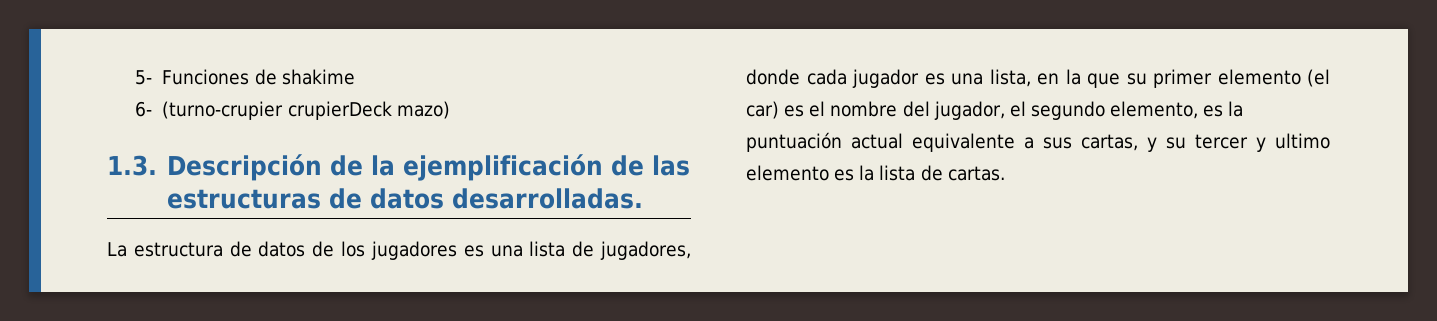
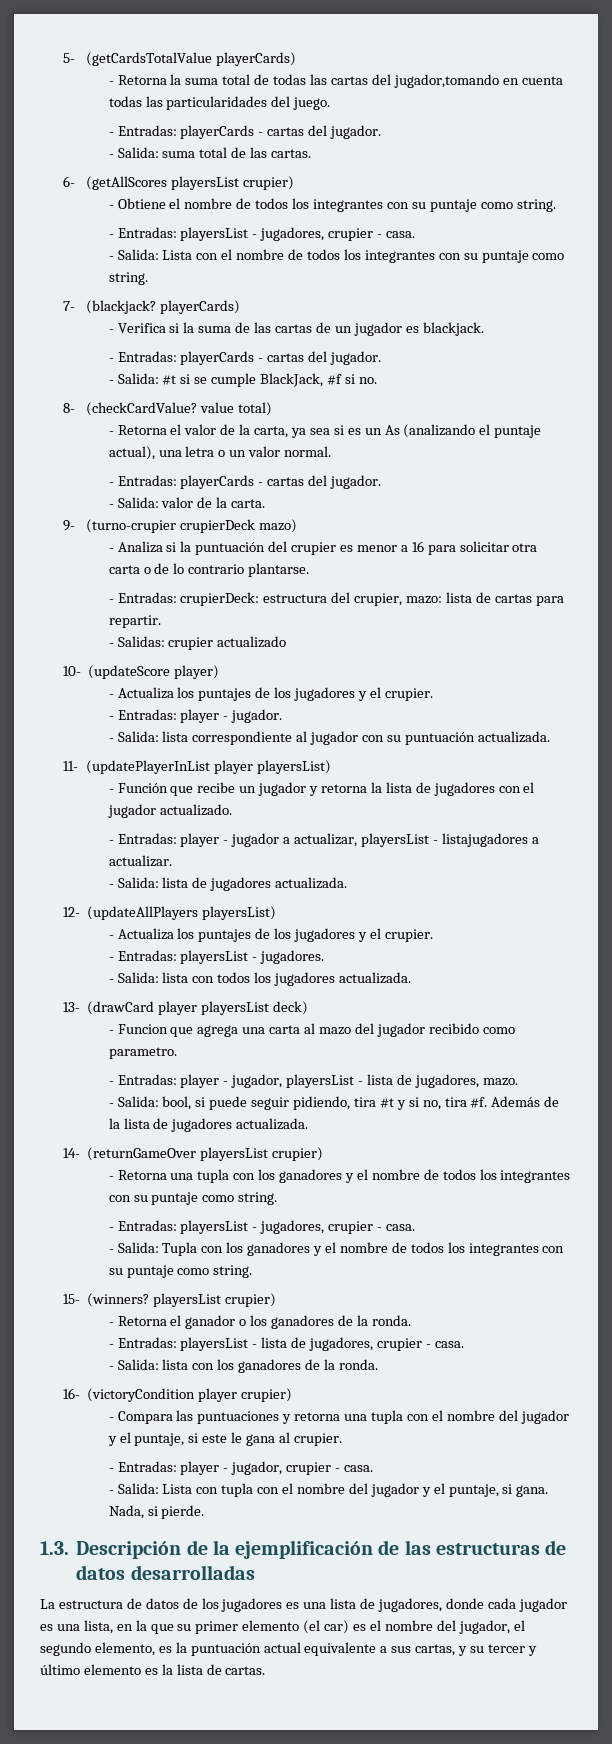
[162,69,355,85] [134,101,450,120] Funciones de shakime // 6- (turno-crupier crupierDeck mazo) -> [85,52,296,66] [108,74,563,88] [108,96,331,110] [108,125,382,139] [108,147,312,158] [62,176,294,190] [108,198,556,212] [108,227,416,241] [108,249,565,263] [108,272,148,285] [62,300,240,314] [108,322,484,336] [108,351,382,365] [108,373,377,387] [62,402,272,416] [108,424,542,438] [108,446,332,460] [108,475,382,489] [108,497,266,508] [62,519,297,533] [108,541,538,555] [108,563,310,577] [108,592,564,606] [108,615,161,628] [108,636,287,650] [62,665,220,679] [108,687,433,701] [108,709,283,723] [108,731,550,745] [62,760,331,774] [108,782,535,796] [107,804,232,818] [108,833,539,847] [108,855,172,867] [108,877,348,891] [62,906,277,920] [108,928,433,942] [108,950,325,964] [108,972,412,986] [62,1001,308,1015] [108,1023,515,1037] [108,1047,177,1059] [108,1074,518,1088] [108,1096,560,1110] [108,1118,309,1132] [62,1147,323,1161] [108,1169,571,1183] [108,1192,278,1205] [108,1220,416,1234] [108,1242,565,1256] [108,1265,253,1278] [62,1293,276,1307] [108,1315,411,1329] [108,1337,464,1351] [108,1359,378,1373] [62,1388,292,1402] [108,1410,569,1424] [107,1432,342,1446] [108,1461,374,1475] [108,1483,549,1497] [108,1505,205,1519] (getCardsTotalValue playerCards) // - Retorna la suma total de todas las cartas del jugador,tomando en cuenta todas las particularidades del juego. // - Entradas: playerCards - cartas del jugador. // - Salida: suma total de las cartas. // 6- (getAllScores playersList crupier) // - Obtiene el nombre de todos los integrantes con su puntaje como string. // - Entradas: playersList - jugadores, crupier - casa. // - Salida: Lista con el nombre de todos los integrantes con su puntaje como string. // 7- (blackjack? playerCards) // - Verifica si la suma de las cartas de un jugador es blackjack. // - Entradas: playerCards - cartas del jugador. // - Salida: #t si se cumple BlackJack, #f si no. // 8- (checkCardValue? value total) // - Retorna el valor de la carta, ya sea si es un As (analizando el puntaje actual), una letra o un valor normal. // - Entradas: playerCards - cartas del jugador. // - Salida: valor de la carta. // 9- (turno-crupier crupierDeck mazo) // - Analiza si la puntuación del crupier es menor a 16 para solicitar otra carta o de lo contrario plantarse. // - Entradas: crupierDeck: estructura del crupier, mazo: lista de cartas para repartir. // - Salidas: crupier actualizado // 10- (updateScore player) // - Actualiza los puntajes de los jugadores y el crupier. // - Entradas: player - jugador. // - Salida: lista correspondiente al jugador con su puntuación actualizada. // 11- (updatePlayerInList player playersList) // - Función que recibe un jugador y retorna la lista de jugadores con el jugador actualizado. // - Entradas: player - jugador a actualizar, playersList - listajugadores a actualizar. // - Salida: lista de jugadores actualizada. // 12- (updateAllPlayers playersList) // - Actualiza los puntajes de los jugadores y el crupier. // - Entradas: playersList - jugadores. // - Salida: lista con todos los jugadores actualizada. // 13- (drawCard player playersList deck) // - Funcion que agrega una carta al mazo del jugador recibido como parametro. // - Entradas: player - jugador, playersList - lista de jugadores, mazo. // - Salida: bool, si puede seguir pidiendo, tira #t y si no, tira #f. Además de la lista de jugadores actualizada. // 14- (returnGameOver playersList crupier) // - Retorna una tupla con los ganadores y el nombre de todos los integrantes con su puntaje como string. // - Entradas: playersList - jugadores, crupier - casa. // - Salida: Tupla con los ganadores y el nombre de todos los integrantes con su puntaje como string. // 15- (winners? playersList crupier) // - Retorna el ganador o los ganadores de la ronda. // - Entradas: playersList - lista de jugadores, crupier - casa. // - Salida: lista con los ganadores de la ronda. // 16- (victoryCondition player crupier) // - Compara las puntuaciones y retorna una tupla con el nombre del jugador y el puntaje, si este le gana al crupier. // - Entradas: player - jugador, crupier - casa. // - Salida: Lista con tupla con el nombre del jugador y el puntaje, si gana. Nada, si pierde.
[451,188,643,209] desarrolladas. -> [130,1565,255,1580] desarrolladas
[1275,133,1330,149] ultimo -> [40,1664,80,1675] último

